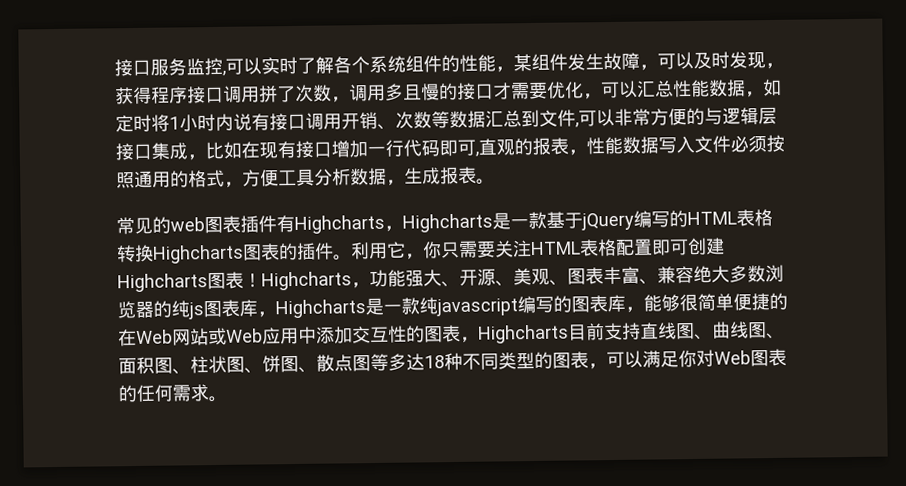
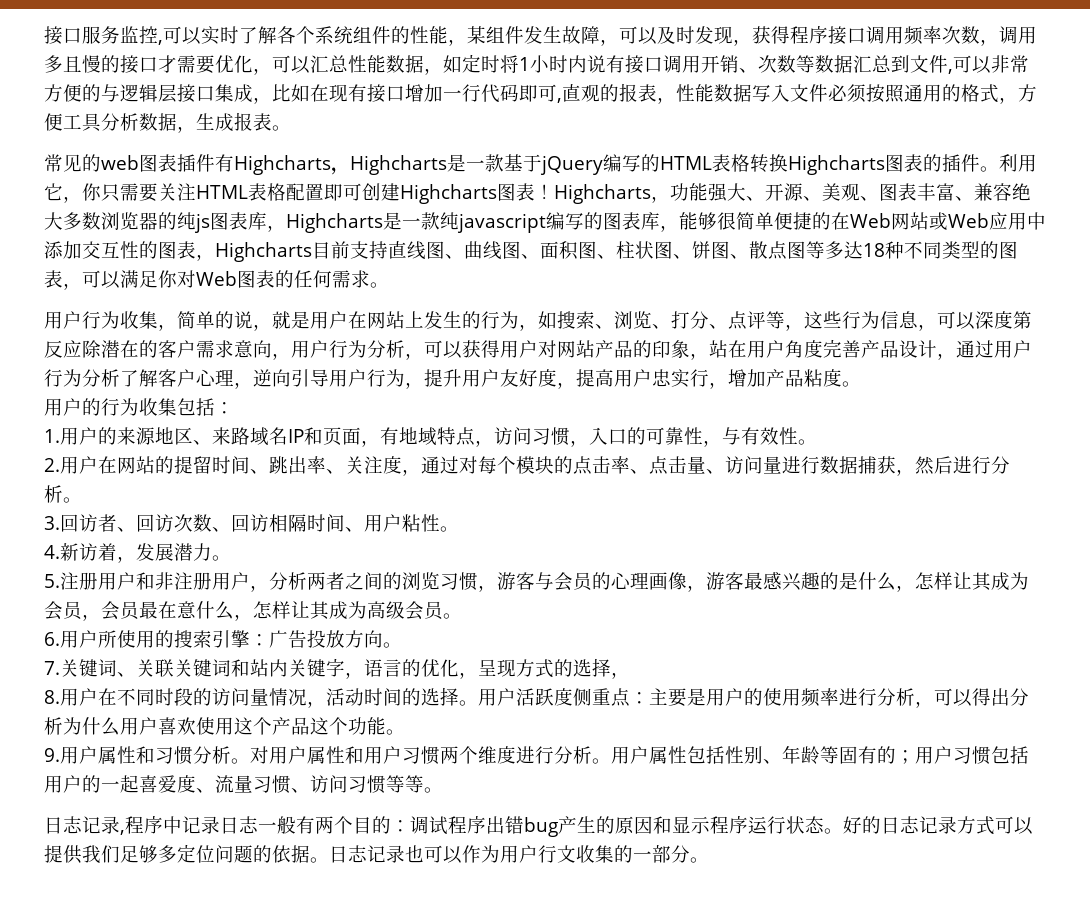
[259,85,296,103] 拼了 -> [904,26,942,45] 频率
(227, 399) none -> [44,311,1032,331] [44,339,1032,360] [44,369,861,389] [44,398,234,416] [44,427,817,447] [44,456,1010,476] [44,485,82,503] [44,514,459,532] [44,543,231,563] [44,572,1029,592] [44,601,462,621] [44,630,402,648] [44,658,630,679] [44,687,1029,708] [44,717,405,736] [44,745,1029,765] [44,775,443,794] [44,816,1033,837] [44,844,709,864] // 用户行为收集，简单的说，就是用户在网站上发生的行为，如搜索、浏览、打分、点评等，这些行为信息，可以深度第反应除潜在的客户需求意向，用户行为分析，可以获得用户对网站产品的印象，站在用户角度完善产品设计，通过用户行为分析了解客户心理，逆向引导用户行为，提升用户友好度，提高用户忠实行，增加产品粘度。 // 用户的行为收集包括： // 1.用户的来源地区、来路域名IP和页面，有地域特点，访问习惯，入口的可靠性，与有效性。 // 2.用户在网站的提留时间、跳出率、关注度，通过对每个模块的点击率、点击量、访问量进行数据捕获，然后进行分析。 // 3.回访者、回访次数、回访相隔时间、用户粘性。 // 4.新访着，发展潜力。 // 5.注册用户和非注册用户，分析两者之间的浏览习惯，游客与会员的心理画像，游客最感兴趣的是什么，怎样让其成为会员，会员最在意什么，怎样让其成为高级会员。 // 6.用户所使用的搜索引擎：广告投放方向。 // 7.关键词、关联关键词和站内关键字，语言的优化，呈现方式的选择， // 8.用户在不同时段的访问量情况，活动时间的选择。用户活跃度侧重点：主要是用户的使用频率进行分析，可以得出分析为什么用户喜欢使用这个产品这个功能。 // 9.用户属性和习惯分析。对用户属性和用户习惯两个维度进行分析。用户属性包括性别、年龄等固有的；用户习惯包括用户的一起喜爱度、流量习惯、访问习惯等等。 // 日志记录,程序中记录日志一般有两个目的：调试程序出错bug产生的原因和显示程序运行状态。好的日志记录方式可以提供我们足够多定位问题的依据。日志记录也可以作为用户行文收集的一部分。

